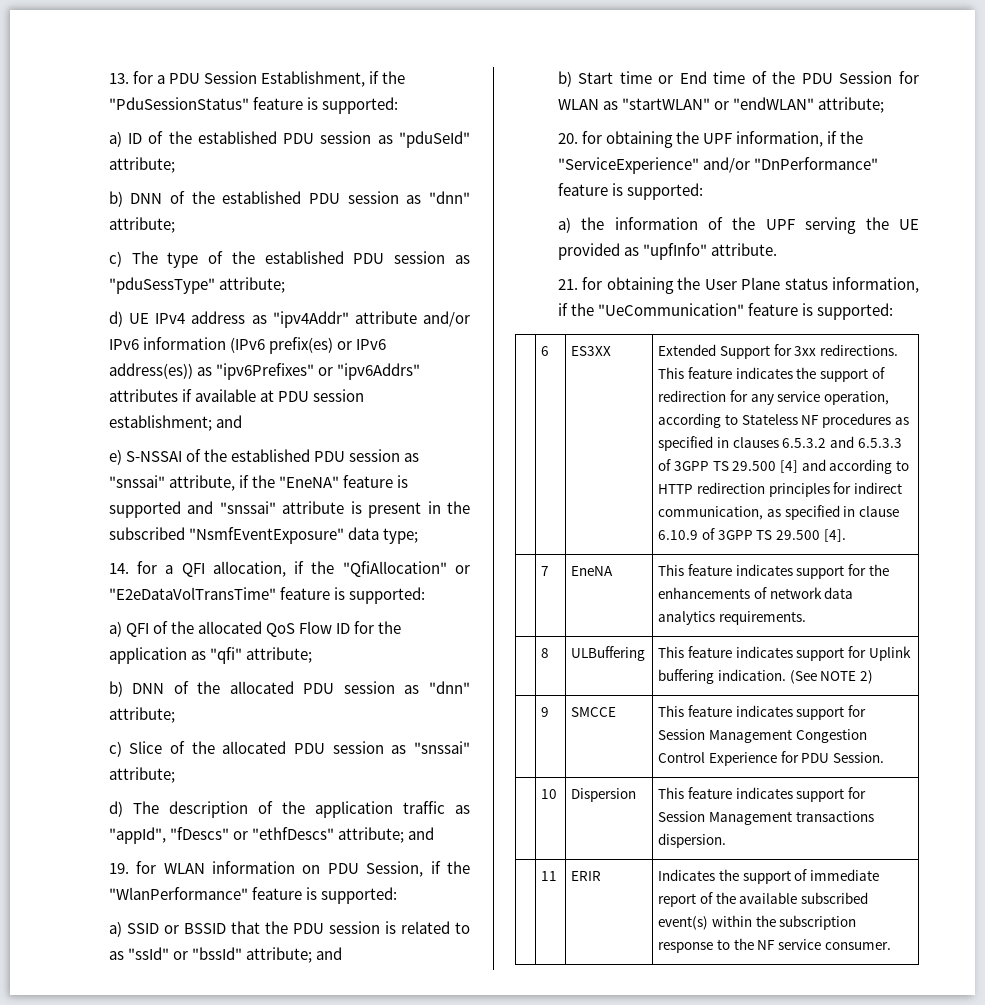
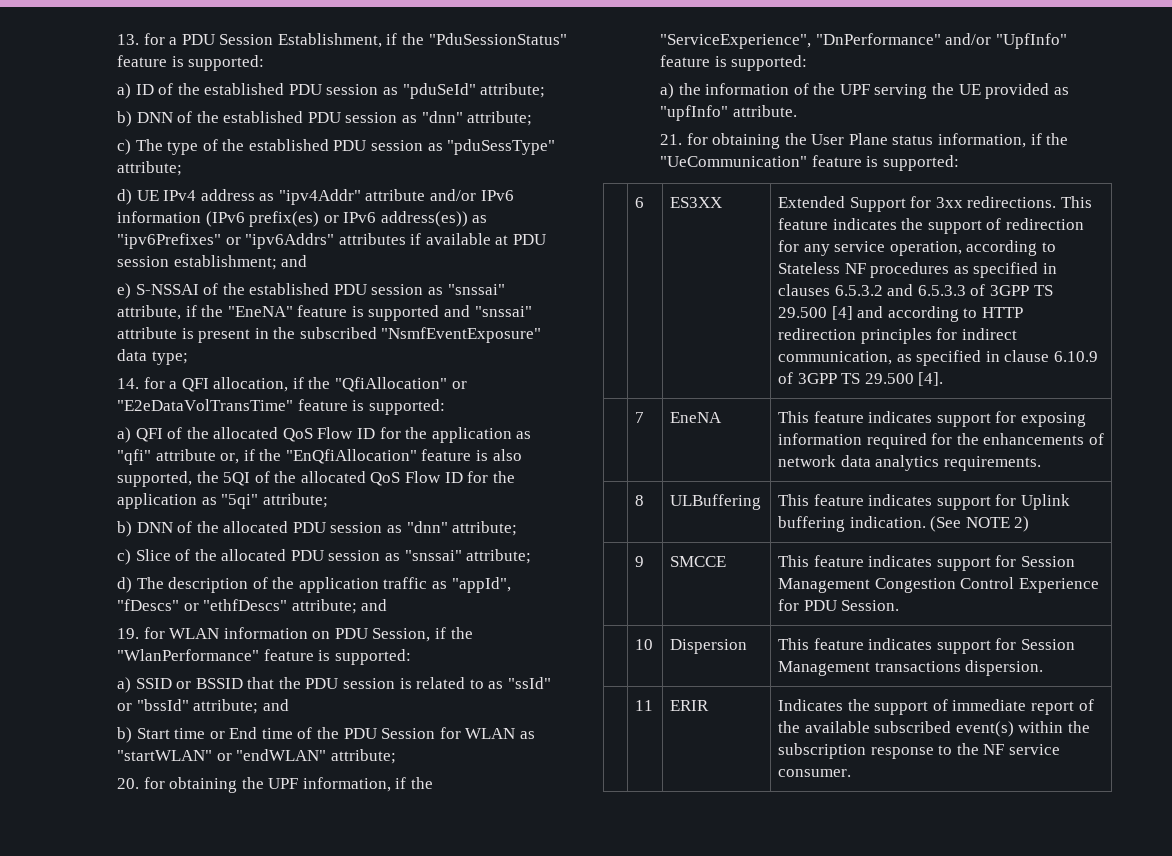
(242, 655) none -> [155,449,522,464] [116,471,515,487] [116,493,259,509] attribute or, if the "EnQfiAllocation" feature is also supported, the 5QI of the allocated QoS Flow ID for the application as "5qi"
[557,157,878,174] "ServiceExperience" and/or "DnPerformance" -> [659,33,1067,49] "ServiceExperience", "DnPerformance" and/or "UpfInfo"
(866, 570) none -> [1020,412,1086,427] [777,433,953,449] exposing information required for

